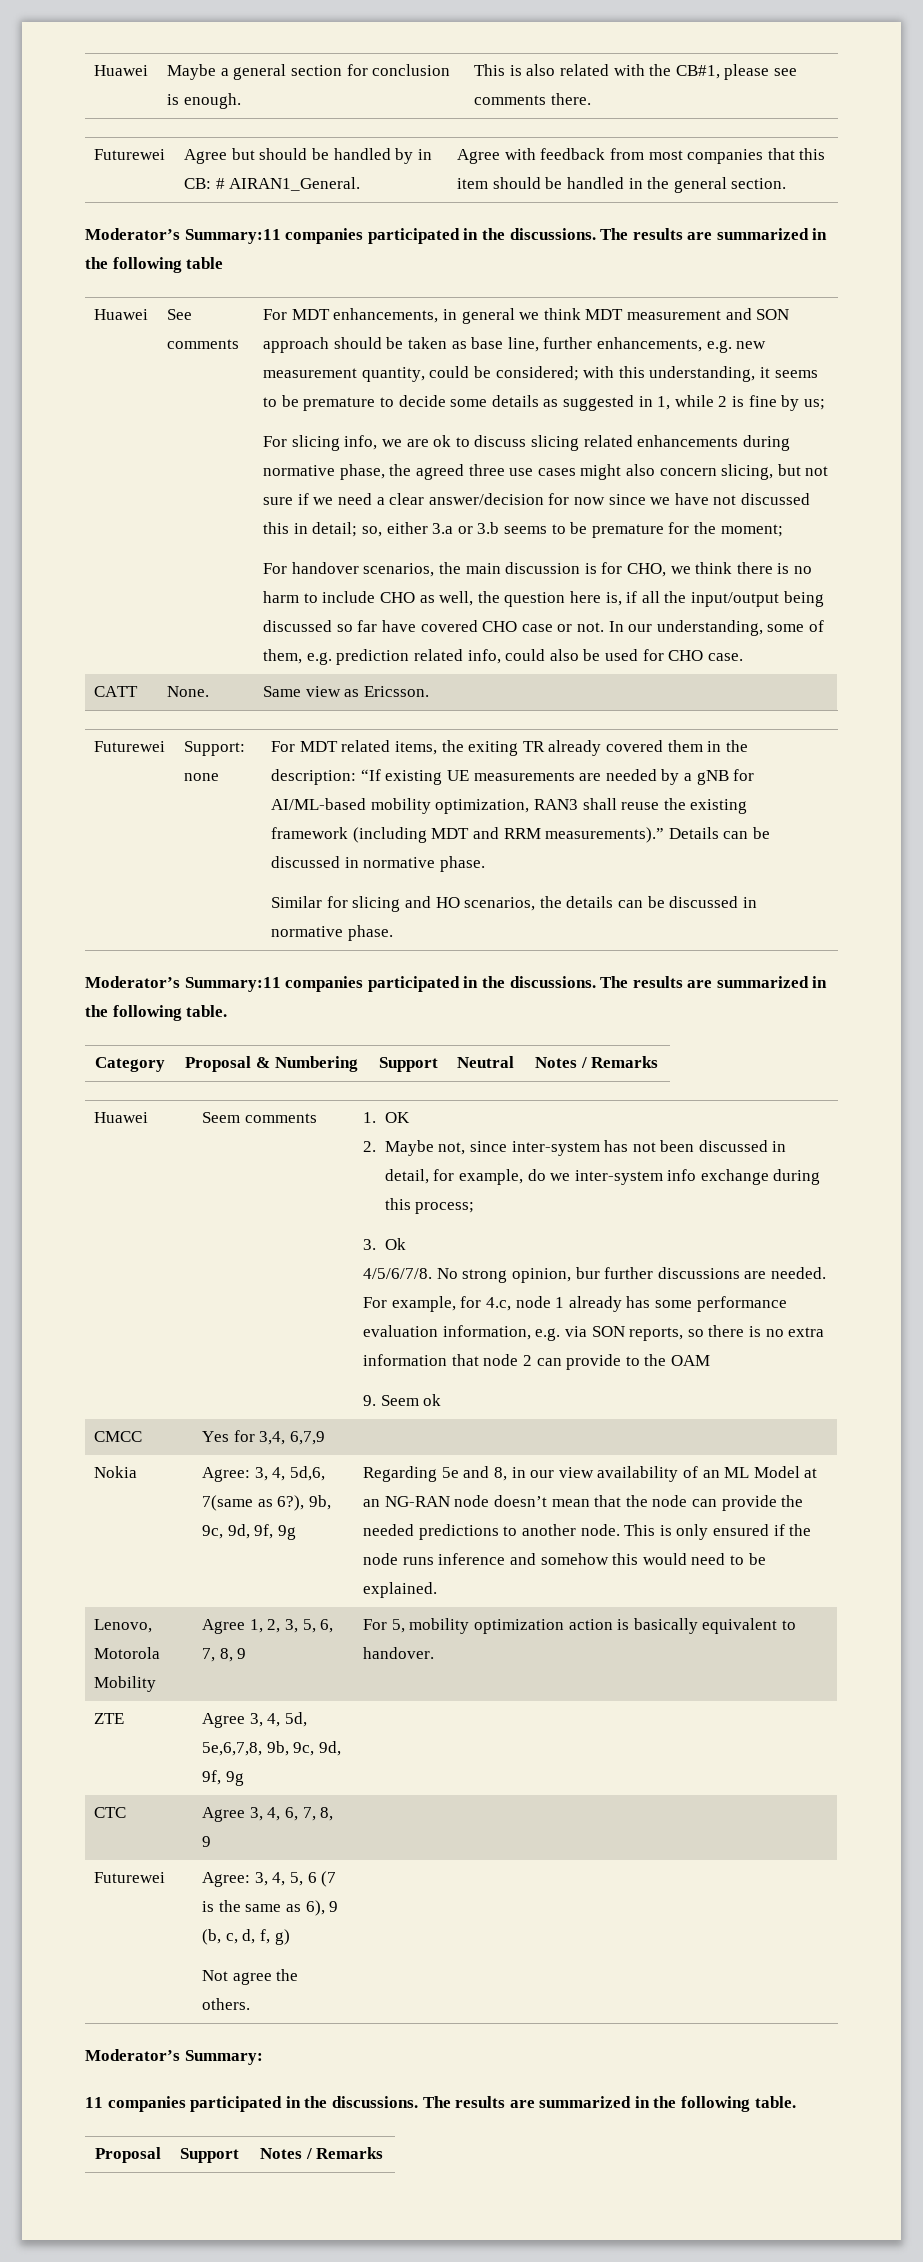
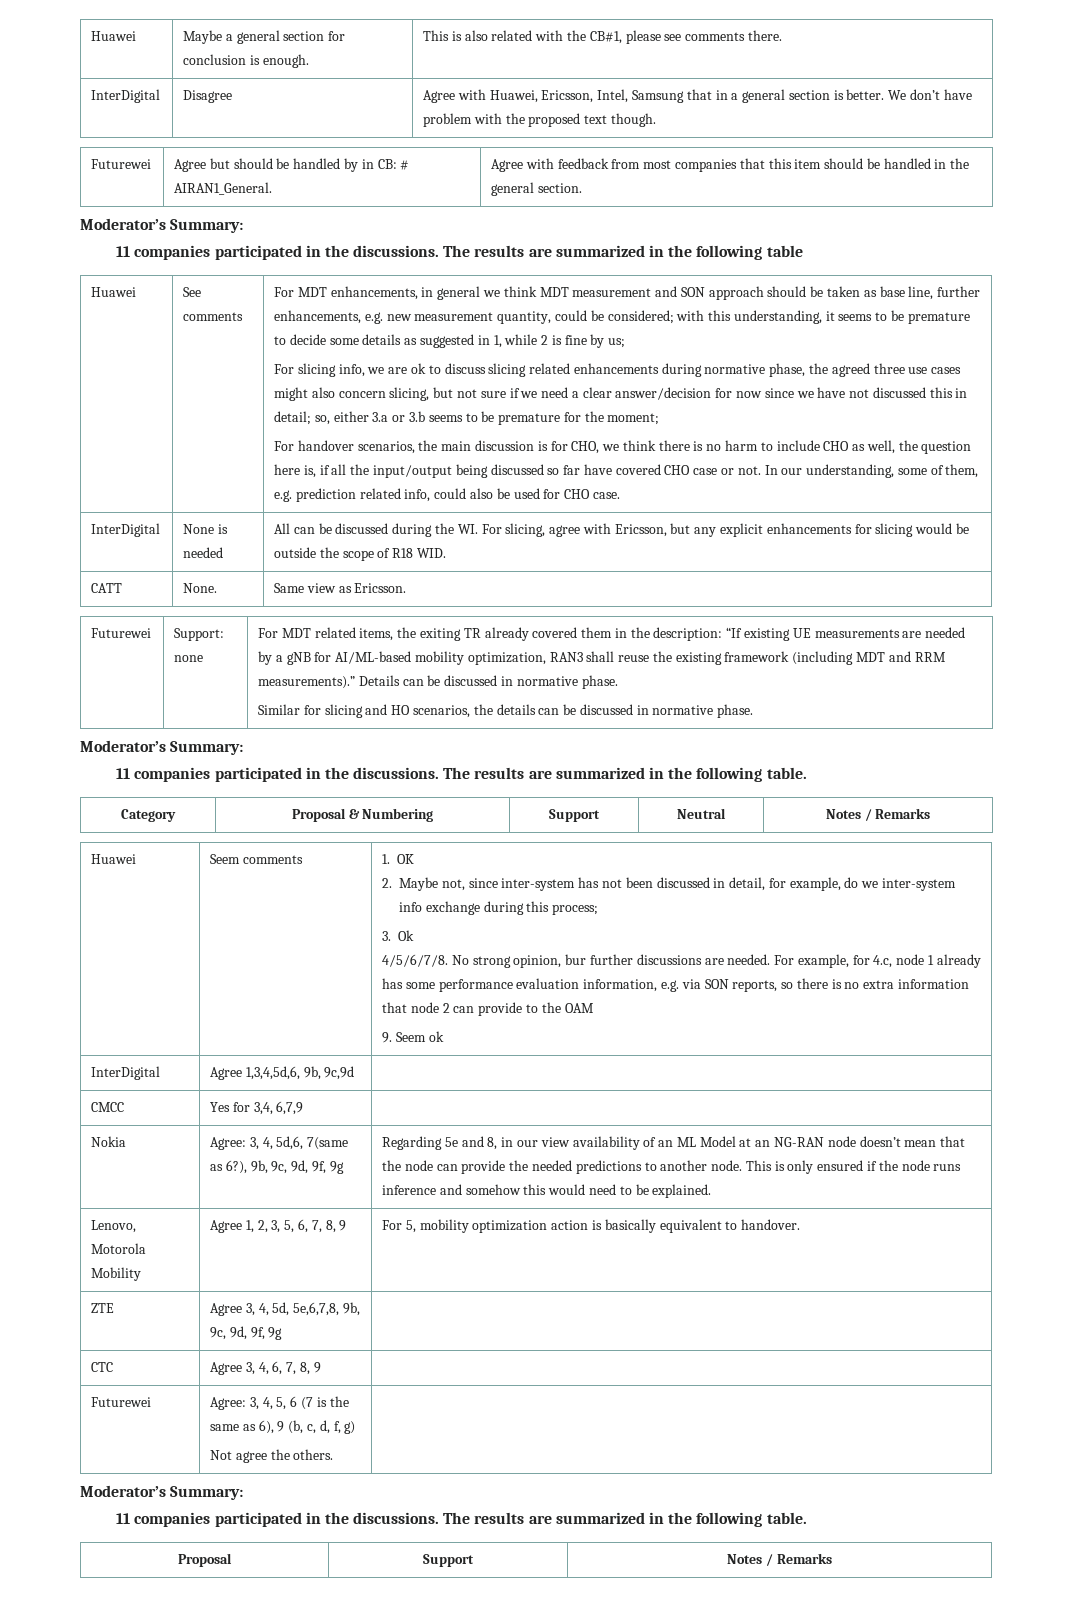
(591, 99) none -> [91,89,161,103] [183,90,233,103] [423,89,972,103] [423,113,656,127] // InterDigital | Disagree | Agree with Huawei, Ericsson, Intel, Samsung that in a general section is better. We don’t have problem with the proposed text though.
[184,229,281,244] Summary:11 -> [170,219,244,233] [116,246,131,257] Summary: // 11
(743, 657) none -> [91,523,161,537] [183,524,228,534] [183,547,224,558] [274,523,969,537] [274,547,446,561] // InterDigital | None is needed | All can be discussed during the WI. For slicing, agree with Ericsson, but any explicit enhancements for slicing would be outside the scope of R18 WID.
[184,977,281,992] Summary:11 -> [170,741,244,755] [116,768,131,779] Summary: // 11
(442, 1400) none -> [91,1066,161,1080] [210,1066,355,1080] // InterDigital | Agree 1,3,4,5d,6, 9b, 9c,9d |

